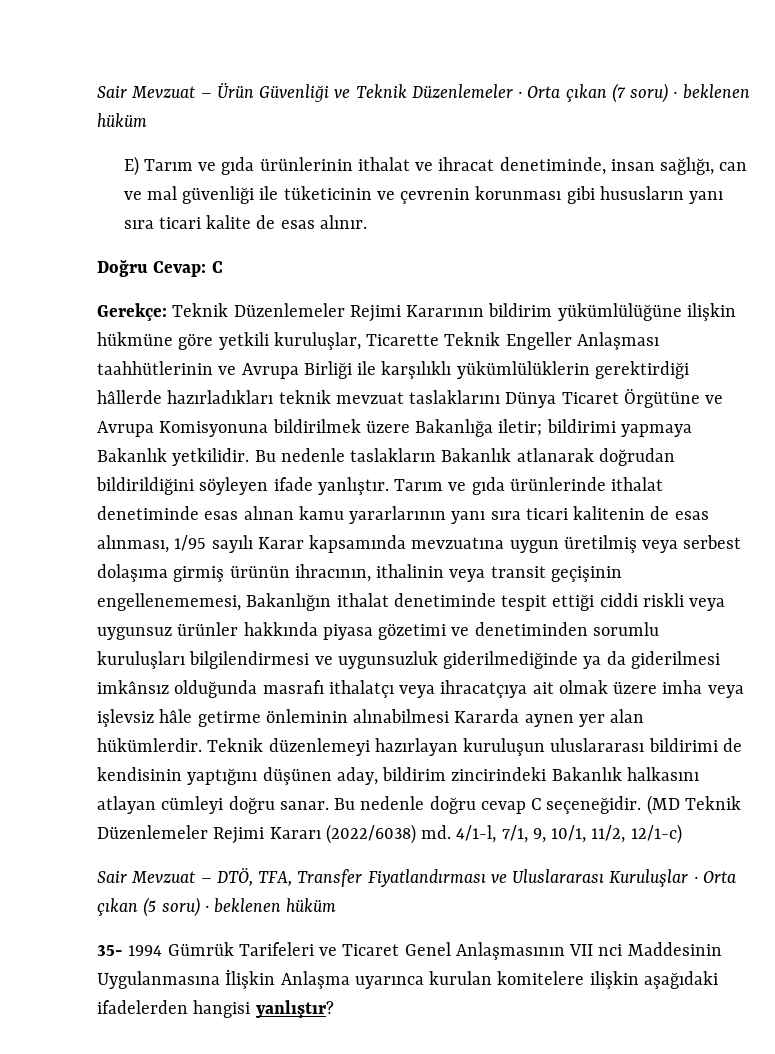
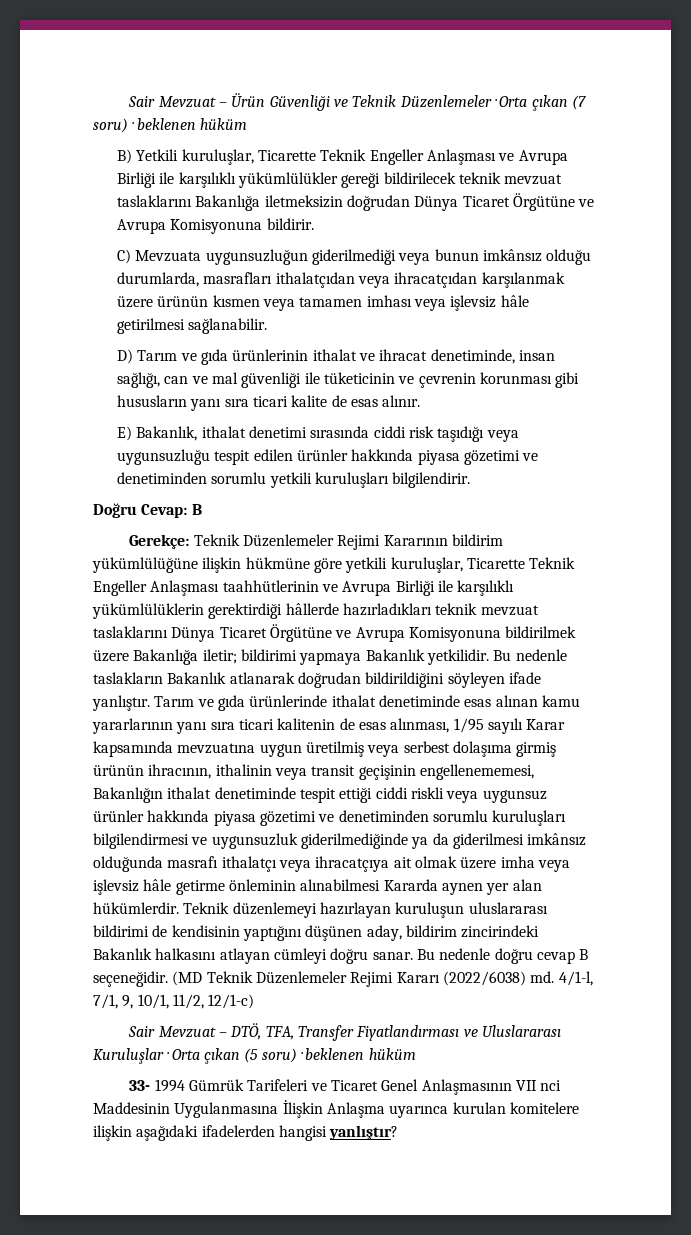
[123,156,139,176] E) -> [117,149,568,165] [117,172,563,188] [117,193,595,211] [117,218,314,234] [117,249,592,265] [117,272,565,288] [117,295,529,311] [117,318,268,334] [117,349,134,364] B) Yetkili kuruluşlar, Ticarette Teknik Engeller Anlaşması ve Avrupa Birliği ile karşılıklı yükümlülükler gereği bildirilecek teknik mevzuat taslaklarını Bakanlığa iletmeksizin doğrudan Dünya Ticaret Örgütüne ve Avrupa Komisyonuna bildirir. // C) Mevzuata uygunsuzluğun giderilmediği veya bunun imkânsız olduğu durumlarda, masrafları ithalatçıdan veya ihracatçıdan karşılanmak üzere ürünün kısmen veya tamamen imhası veya işlevsiz hâle getirilmesi sağlanabilir. // D)
(367, 222) none -> [117,426,519,442] [117,449,539,465] [117,472,471,488] // E) Bakanlık, ithalat denetimi sırasında ciddi risk taşıdığı veya uygunsuzluğu tespit edilen ürünler hakkında piyasa gözetimi ve denetiminden sorumlu yetkili kuruluşları bilgilendirir.
[211,261,223,273] C -> [191,504,202,515] B
[531,798,542,810] C -> [579,949,589,960] B
[97,945,123,956] 35- -> [129,1080,151,1091] 33-

